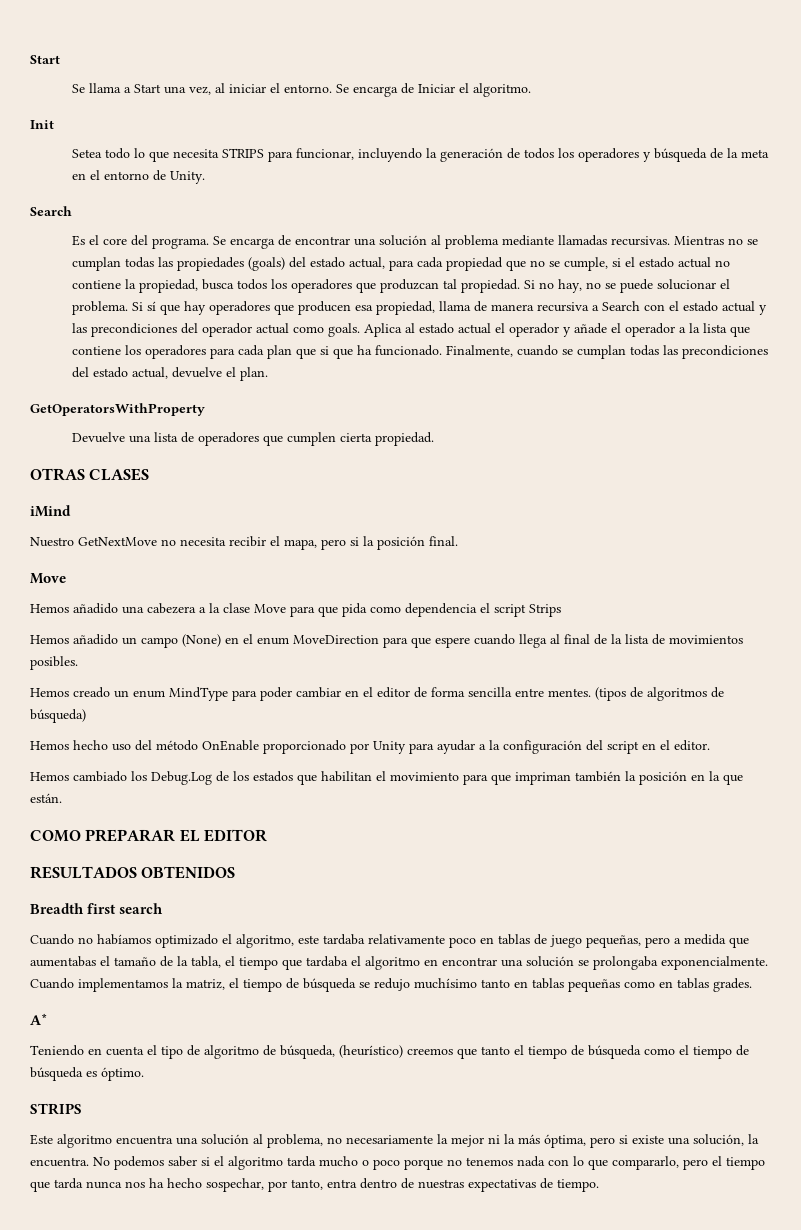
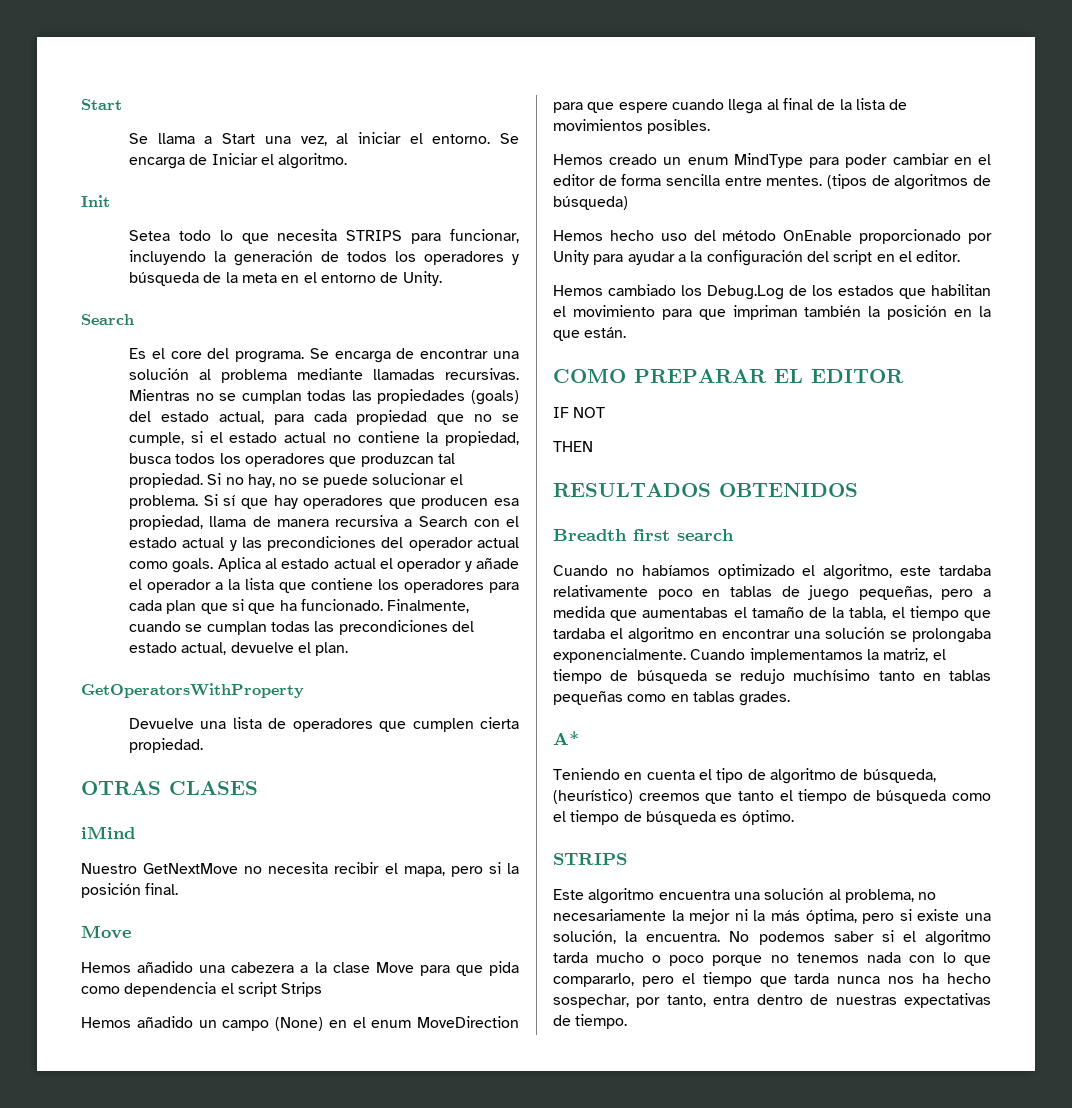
(268, 835) none -> [553,407,606,418] [553,441,593,452] // IF NOT // THEN

